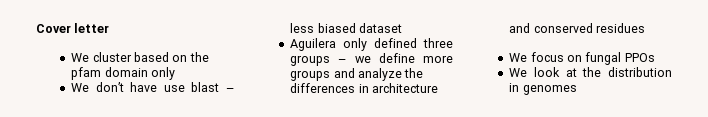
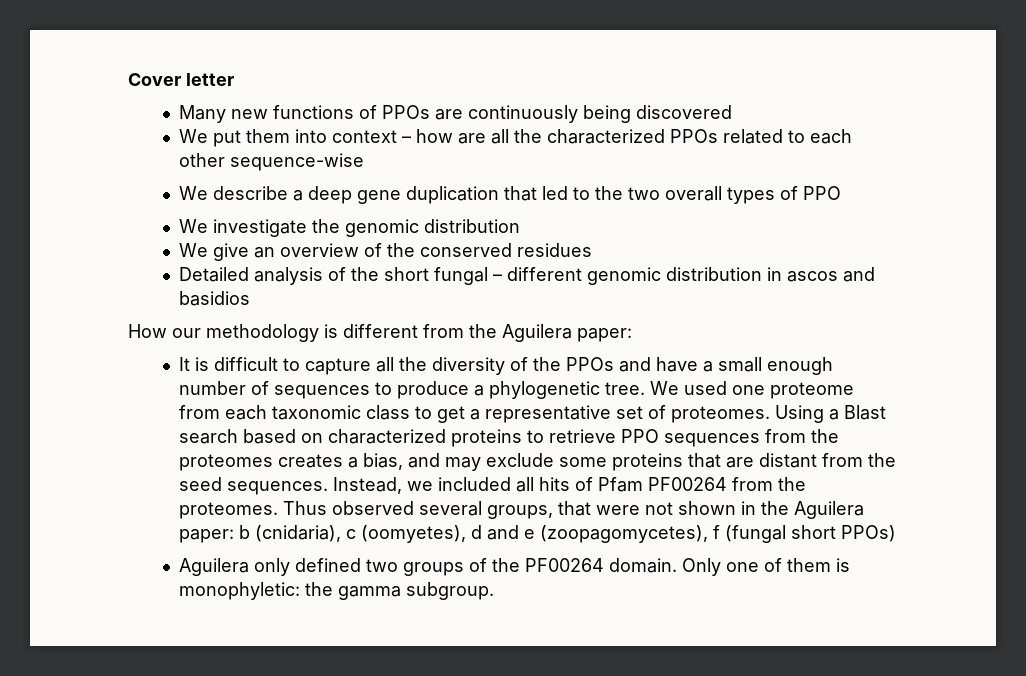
[71,52,209,62] [71,67,176,80] [71,82,234,92] [290,23,403,33] [290,38,453,51] [290,53,453,66] [290,68,424,81] [290,83,439,93] [509,23,646,33] [509,52,655,65] [509,67,672,77] [509,83,577,95] We cluster based on the pfam domain only // We don’t have use blast – less biased dataset // Aguilera only defined three groups – we define more groups and analyze the differences in architecture and conserved residues // We focus on fungal PPOs // We look at the distribution in genomes -> [179,105,733,123] [179,129,853,147] [179,153,365,171] [179,186,842,204] [179,219,521,237] [179,243,593,261] [179,267,876,285] [179,291,251,306] [128,324,632,342] [179,357,834,375] [179,381,855,399] [179,405,887,423] [179,429,840,447] [179,453,897,471] [179,477,807,495] [179,501,865,519] [179,525,897,543] [179,558,851,576] [179,582,495,600] Many new functions of PPOs are continuously being discovered // We put them into context – how are all the characterized PPOs related to each other sequence-wise // We describe a deep gene duplication that led to the two overall types of PPO // We investigate the genomic distribution // We give an overview of the conserved residues // Detailed analysis of the short fungal – different genomic distribution in ascos and basidios // How our methodology is different from the Aguilera paper: // It is difficult to capture all the diversity of the PPOs and have a small enough number of sequences to produce a phylogenetic tree. We used one proteome from each taxonomic class to get a representative set of proteomes. Using a Blast search based on characterized proteins to retrieve PPO sequences from the proteomes creates a bias, and may exclude some proteins that are distant from the seed sequences. Instead, we included all hits of Pfam PF00264 from the proteomes. Thus observed several groups, that were not shown in the Aguilera paper: b (cnidaria), c (oomyetes), d and e (zoopagomycetes), f (fungal short PPOs) // Aguilera only defined two groups of the PF00264 domain. Only one of them is monophyletic: the gamma subgroup.

